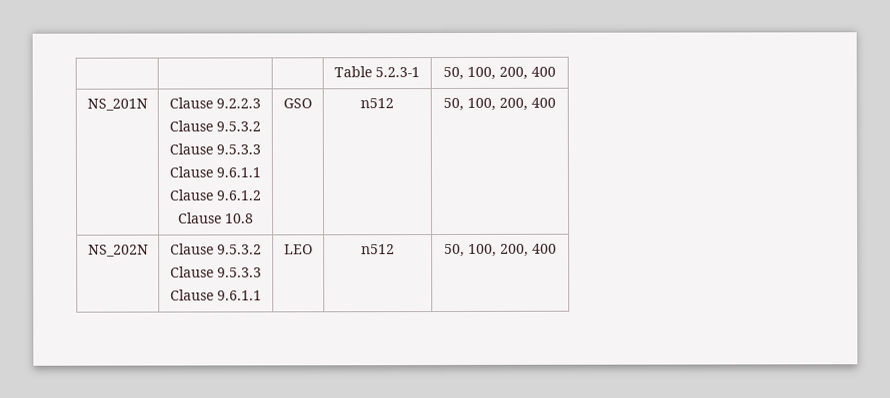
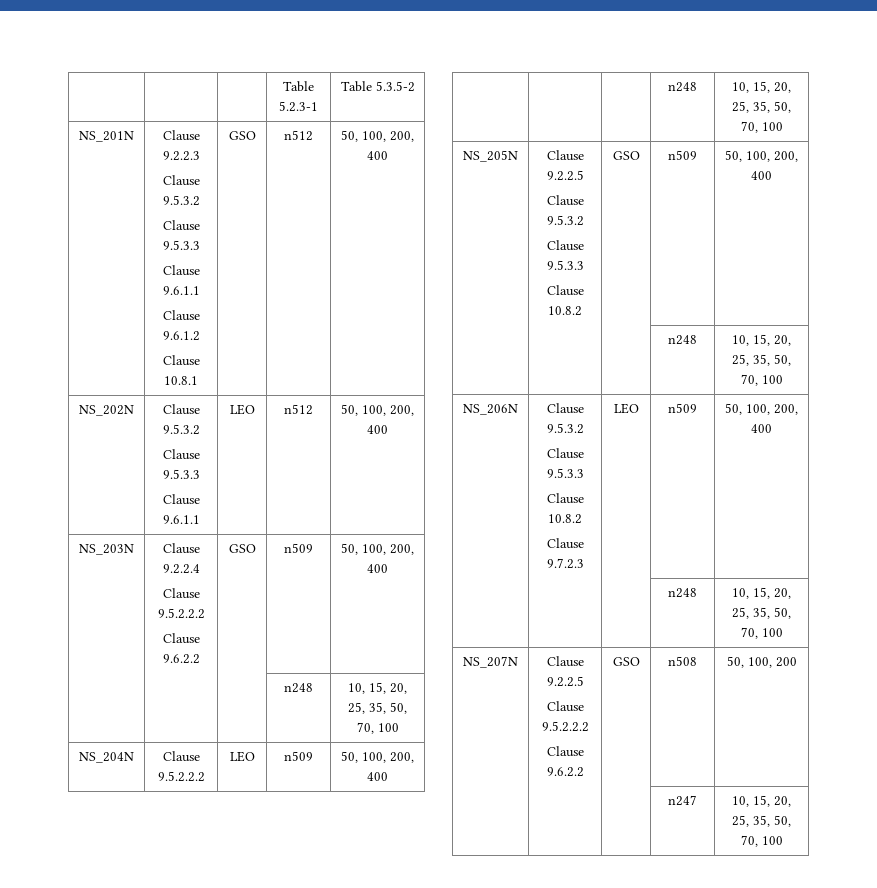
[443,66,556,81] 50, 100, 200, 400 -> [340,81,415,92] Table 5.3.5-2
[225,213,254,224] 10.8 -> [164,376,198,385] 10.8.1
(557, 248) none -> [79,544,134,555] [162,543,200,554] [162,564,200,574] [162,588,200,599] [157,608,205,619] [162,633,200,644] [162,654,200,664] [228,544,256,553] [284,543,313,553] [341,543,414,555] [367,564,388,573] [284,683,313,693] [348,682,407,694] [348,702,407,714] [356,722,399,734] [79,752,134,763] [162,751,200,762] [157,771,205,782] [229,751,255,762] [284,751,313,761] [341,751,414,763] [367,772,388,781] [668,82,697,92] [732,81,791,93] [732,101,791,113] [740,121,783,133] [463,150,518,162] [546,150,584,161] [546,170,584,181] [546,195,584,206] [546,215,584,226] [546,240,584,251] [546,260,584,270] [546,285,584,296] [548,306,582,316] [612,151,640,160] [668,150,697,160] [725,150,798,162] [751,171,772,180] [668,335,697,345] [732,334,791,346] [732,354,791,366] [740,374,783,386] [463,404,518,415] [546,403,584,414] [546,423,584,434] [546,448,584,459] [546,468,584,478] [546,493,584,504] [548,514,582,524] [546,538,584,549] [546,558,584,569] [613,403,639,414] [668,403,697,413] [725,403,798,415] [751,424,772,433] [668,588,697,598] [732,587,791,599] [732,607,791,619] [740,627,783,639] [463,656,518,668] [546,656,584,667] [546,676,584,687] [546,701,584,712] [541,721,589,732] [546,746,584,757] [546,767,584,777] [612,657,640,666] [668,656,697,666] [726,656,797,668] [668,795,697,806] [732,795,791,807] [732,815,791,827] [740,835,783,847] // NS_203N | Clause 9.2.2.4 // Clause 9.5.2.2.2 // Clause 9.6.2.2 | GSO | n509 | 50, 100, 200, 400 // | | | n248 | 10, 15, 20, 25, 35, 50, 70, 100 // NS_204N | Clause 9.5.2.2.2 | LEO | n509 | 50, 100, 200, 400 // | | | n248 | 10, 15, 20, 25, 35, 50, 70, 100 // NS_205N | Clause 9.2.2.5 // Clause 9.5.3.2 // Clause 9.5.3.3 // Clause 10.8.2 | GSO | n509 | 50, 100, 200, 400 // | | | n248 | 10, 15, 20, 25, 35, 50, 70, 100 // NS_206N | Clause 9.5.3.2 // Clause 9.5.3.3 // Clause 10.8.2 // Clause 9.7.2.3 | LEO | n509 | 50, 100, 200, 400 // | | | n248 | 10, 15, 20, 25, 35, 50, 70, 100 // NS_207N | Clause 9.2.2.5 // Clause 9.5.2.2.2 // Clause 9.6.2.2 | GSO | n508 | 50, 100, 200 // | | | n247 | 10, 15, 20, 25, 35, 50, 70, 100

